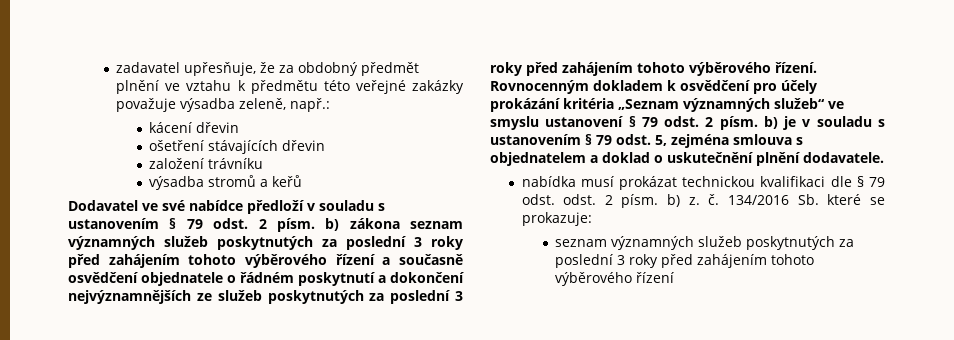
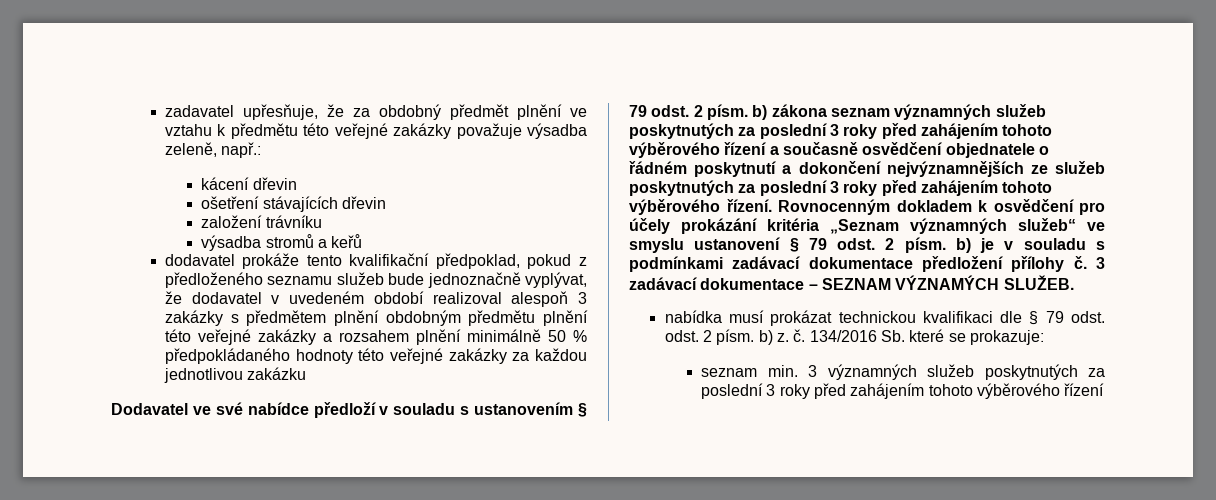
(303, 181) none -> [164,253,587,269] [164,272,587,288] [164,291,587,307] [164,310,588,326] [164,329,587,345] [164,348,587,364] [163,367,307,383] // dodavatel prokáže tento kvalifikační předpoklad, pokud z předloženého seznamu služeb bude jednoznačně vyplývat, že dodavatel v uvedeném období realizoval alespoň 3 zakázky s předmětem plnění obdobným předmětu plnění této veřejné zakázky a rozsahem plnění minimálně 50 % předpokládaného hodnoty této veřejné zakázky za každou jednotlivou zakázku
[490,134,803,148] [490,152,884,166] ustanovením § 79 odst. 5, zejména smlouva s objednatelem a doklad o uskutečnění plnění dodavatele. -> [629,256,1105,272] [629,275,1074,290] podmínkami zadávací dokumentace předložení přílohy č. 3 zadávací dokumentace – SEZNAM VÝZNAMÝCH SLUŽEB.
(607, 243) none -> [767,365,818,377] min. 3

